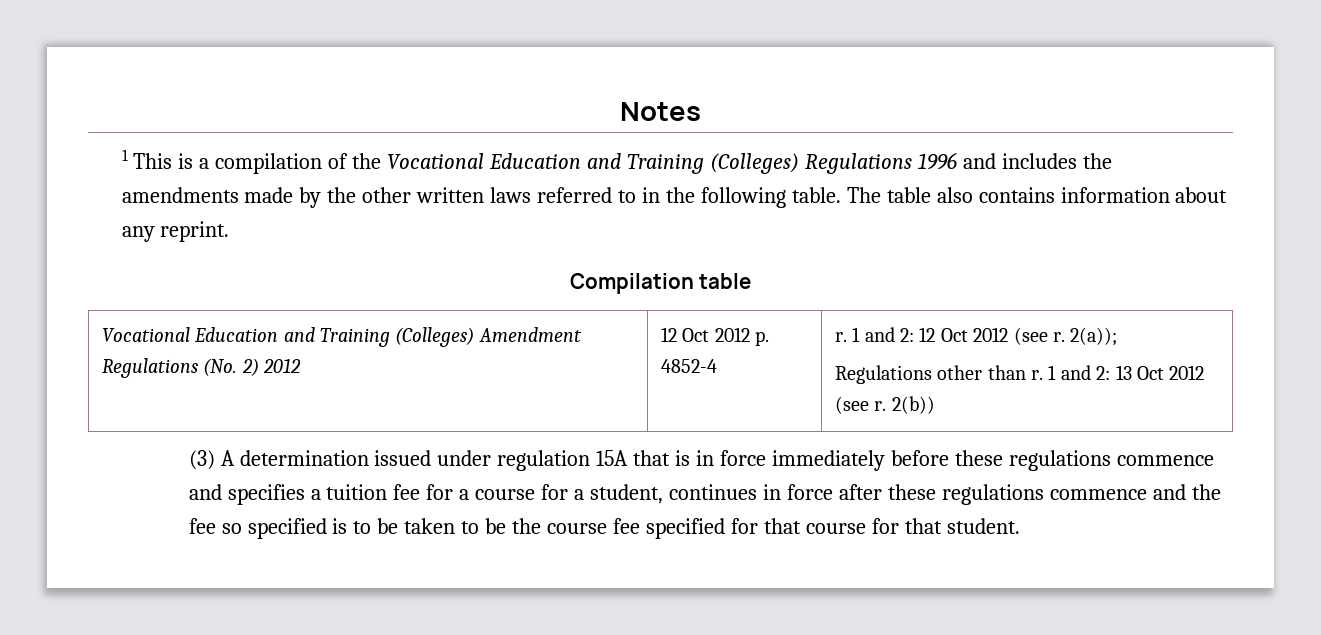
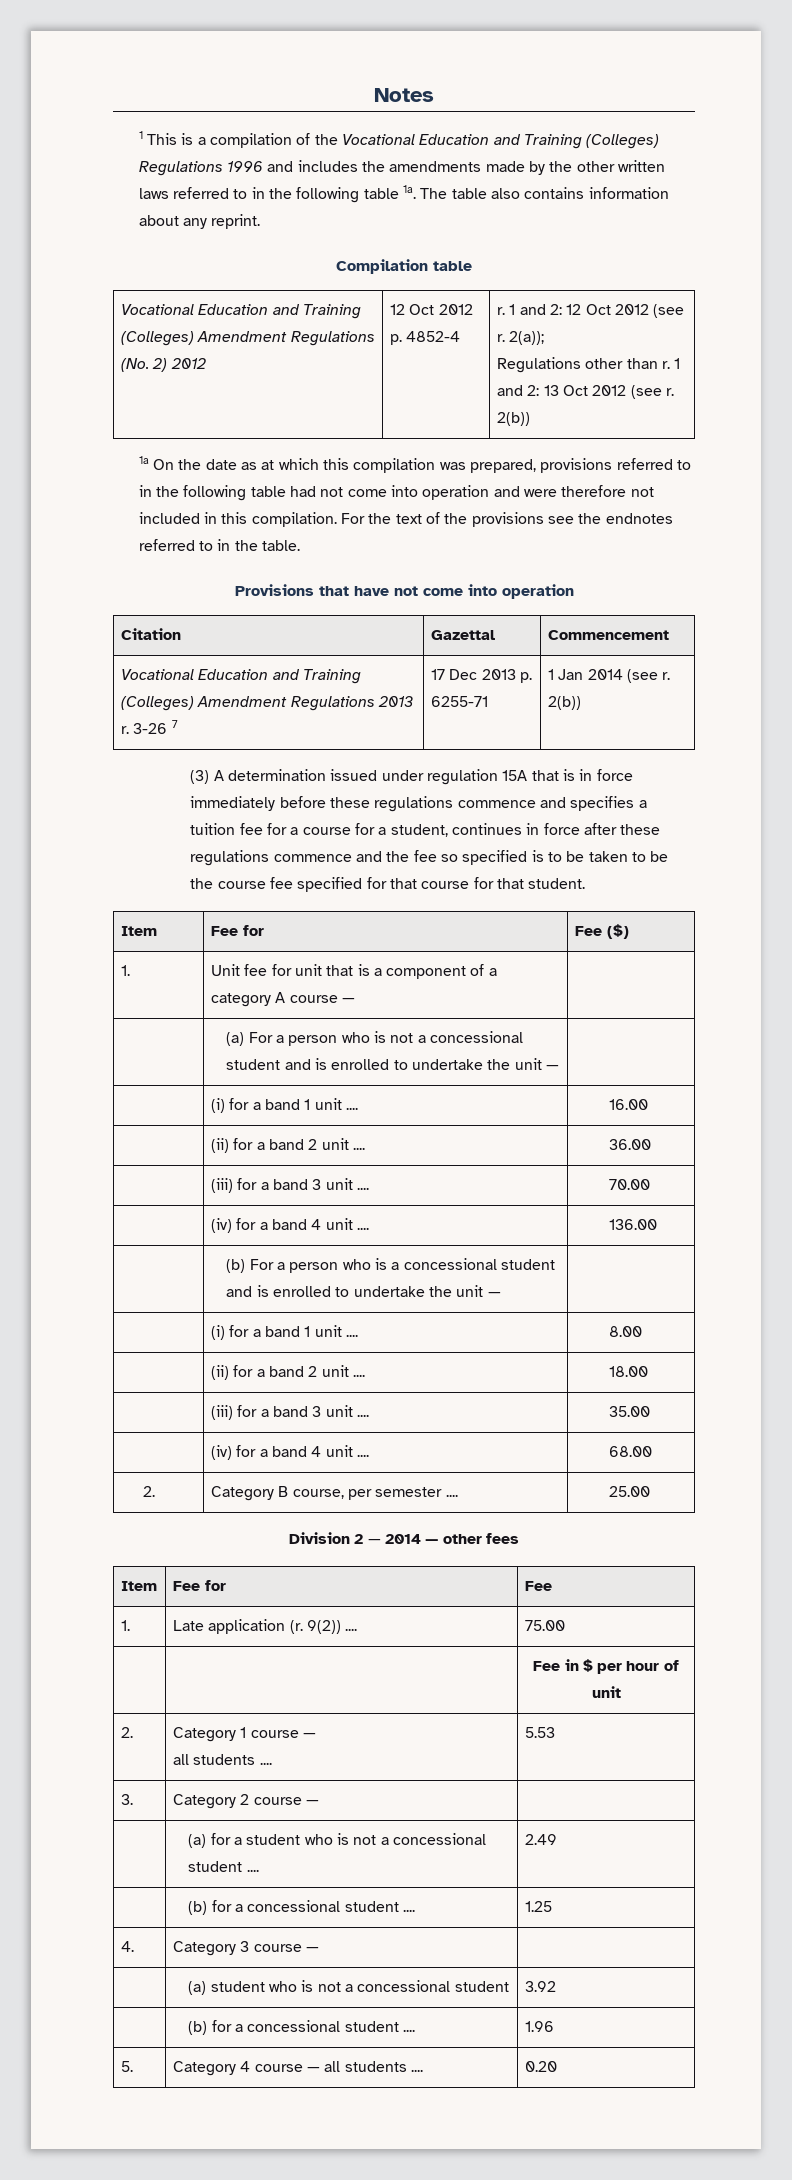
[791,187,841,203] table. -> [363,185,417,199] table 1a.
(935, 405) none -> [138,456,691,473] [138,485,654,501] [138,512,673,527] [138,539,301,551] [234,584,574,599] [120,628,181,640] [430,630,495,640] [547,630,669,640] [120,669,361,684] [120,696,413,711] [120,720,178,734] [430,669,532,683] [430,696,488,707] [547,669,671,683] [547,696,581,710] // 1a On the date as at which this compilation was prepared, provisions referred to in the following table had not come into operation and were therefore not included in this compilation. For the text of the provisions see the endnotes referred to in the table. // Provisions that have not come into operation // Citation | Gazettal | Commencement // Vocational Education and Training (Colleges) Amendment Regulations 2013 r. 3-26 7 | 17 Dec 2013 p. 6255-71 | 1 Jan 2014 (see r. 2(b))
(1020, 526) none -> [120,926,157,936] [210,925,264,936] [574,924,629,939] [120,965,130,976] [210,964,497,979] [210,992,355,1007] [226,1031,523,1046] [226,1058,559,1070] [210,1098,358,1113] [608,1099,648,1110] [210,1138,365,1153] [608,1139,651,1150] [210,1178,369,1193] [608,1179,650,1190] [210,1218,369,1233] [608,1219,657,1230] [226,1258,555,1273] [226,1285,501,1297] [210,1325,358,1340] [608,1326,642,1337] [210,1365,365,1380] [608,1366,648,1377] [210,1405,369,1420] [608,1406,650,1417] [210,1445,369,1460] [608,1446,652,1457] [143,1486,156,1497] [210,1486,458,1501] [608,1486,650,1497] [289,1532,519,1544] [120,1581,157,1591] [172,1580,226,1591] [524,1581,552,1591] [120,1620,130,1631] [172,1619,358,1634] [524,1620,565,1631] [533,1659,679,1674] [591,1686,621,1698] [120,1727,133,1738] [172,1727,316,1742] [172,1754,272,1765] [524,1727,555,1738] [120,1794,133,1805] [172,1794,319,1809] [188,1833,486,1848] [188,1861,259,1872] [524,1834,557,1845] [188,1900,415,1915] [524,1901,552,1912] [120,1941,134,1952] [172,1941,319,1956] [188,1980,509,1995] [524,1981,556,1992] [188,2020,415,2035] [524,2021,554,2032] [120,2061,133,2072] [172,2061,423,2076] [524,2061,557,2072] // Item | Fee for | Fee ($) // 1. | Unit fee for unit that is a component of a category A course — | // | (a) For a person who is not a concessional student and is enrolled to undertake the unit — | // | (i) for a band 1 unit .... | 16.00 // | (ii) for a band 2 unit .... | 36.00 // | (iii) for a band 3 unit .... | 70.00 // | (iv) for a band 4 unit .... | 136.00 // | (b) For a person who is a concessional student and is enrolled to undertake the unit — | // | (i) for a band 1 unit .... | 8.00 // | (ii) for a band 2 unit .... | 18.00 // | (iii) for a band 3 unit .... | 35.00 // | (iv) for a band 4 unit .... | 68.00 // 2. | Category B course, per semester .... | 25.00 // Division 2 — 2014 — other fees // Item | Fee for | Fee // 1. | Late application (r. 9(2)) .... | 75.00 // | | Fee in $ per hour of unit // 2. | Category 1 course — // all students .... | 5.53 // 3. | Category 2 course — | // | (a) for a student who is not a concessional student .... | 2.49 // | (b) for a concessional student .... | 1.25 // 4. | Category 3 course — | // | (a) student who is not a concessional student | 3.92 // | (b) for a concessional student .... | 1.96 // 5. | Category 4 course — all students .... | 0.20

